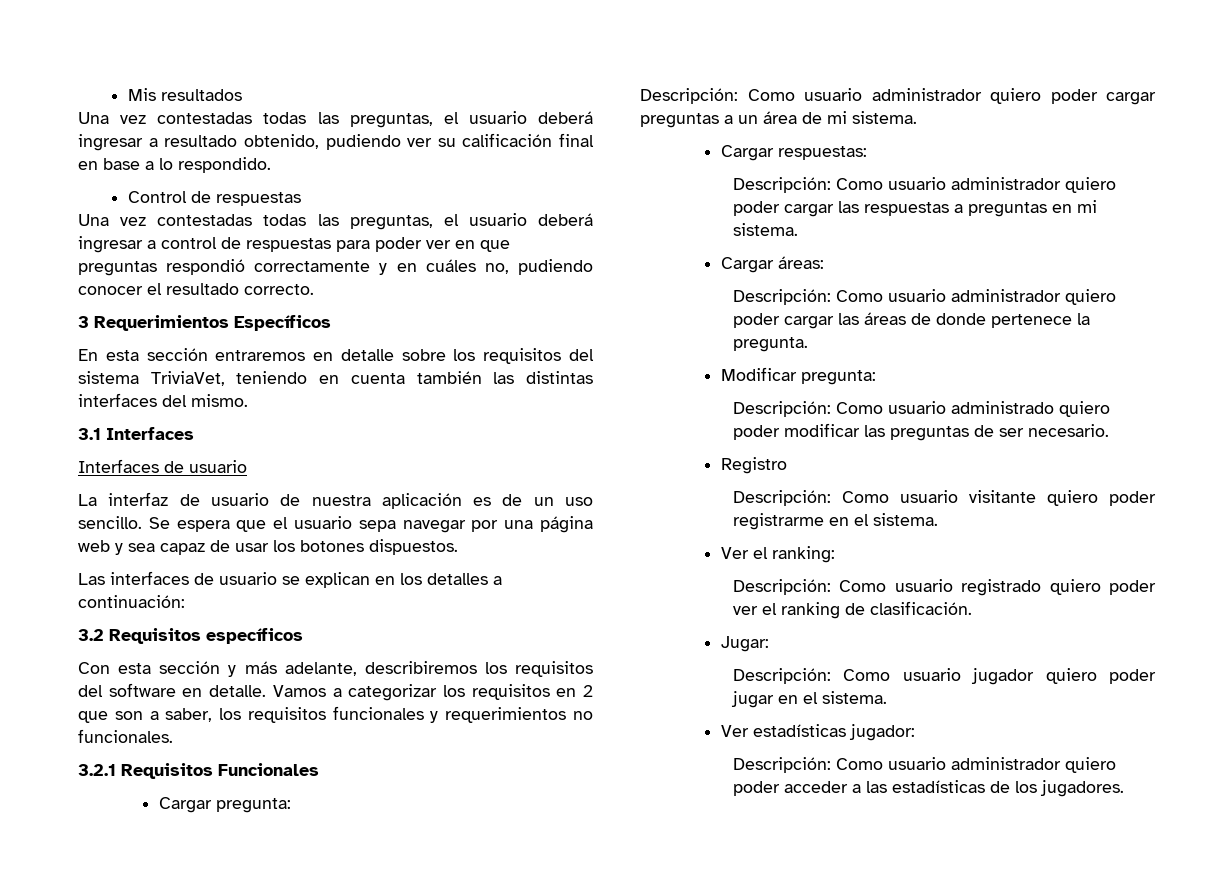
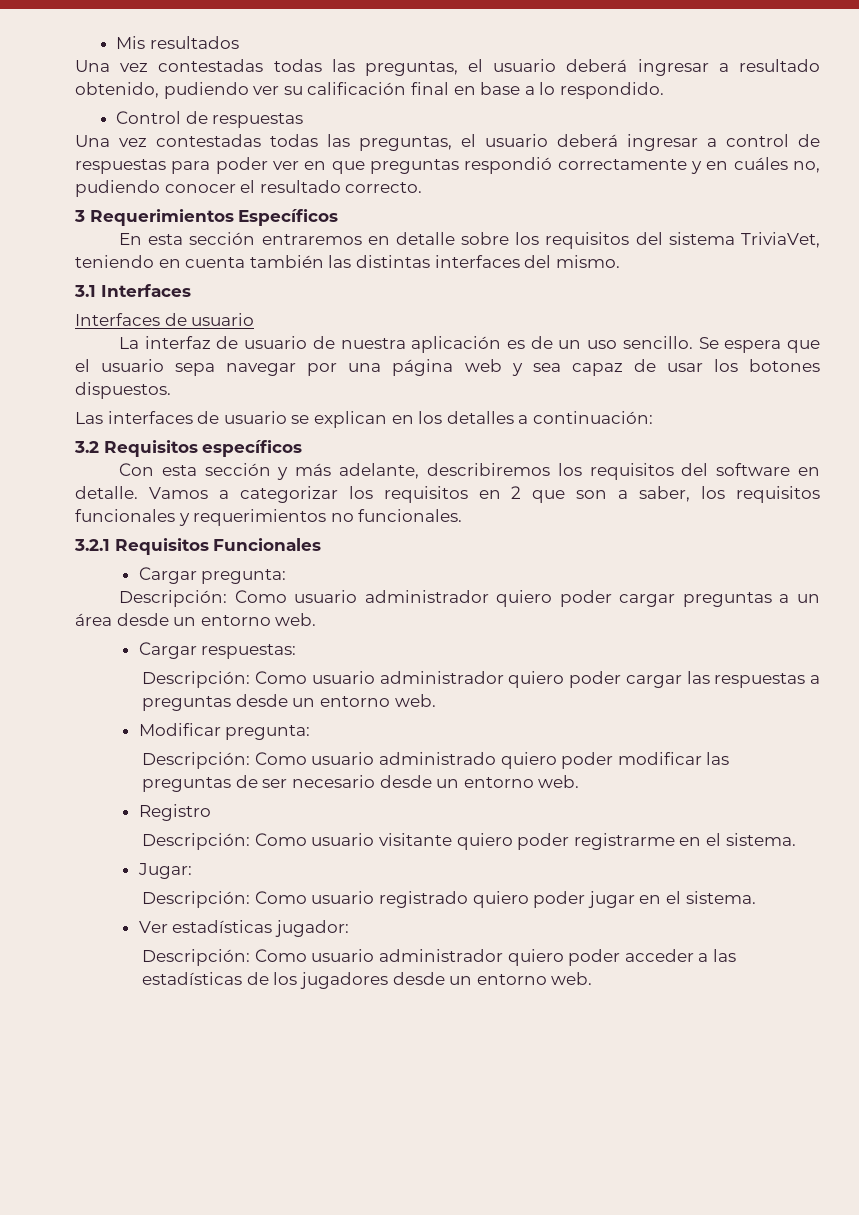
[802,111,917,124] de mi sistema. -> [116,613,317,626] desde un entorno web.
[1051,200,1097,213] [732,223,798,236] [721,256,825,273] [732,289,1116,305] [732,312,1090,329] [732,337,808,352] en mi sistema. // Cargar áreas: // Descripción: Como usuario administrador quiero poder cargar las áreas de donde pertenece la pregunta. -> [235,694,436,707] desde un entorno web.
[1027,424,1109,437] necesario. -> [292,775,580,788] necesario desde un entorno web.
[721,546,836,563] Ver el ranking: -> [137,863,192,879] Jugar:
[732,601,972,619] [721,636,770,652] [732,668,1156,685] ver el ranking de clasificación. // Jugar: // Descripción: Como usuario jugador quiero poder -> (586, 899) none
[1039,780,1124,797] jugadores. -> [300,972,593,989] jugadores desde un entorno web.

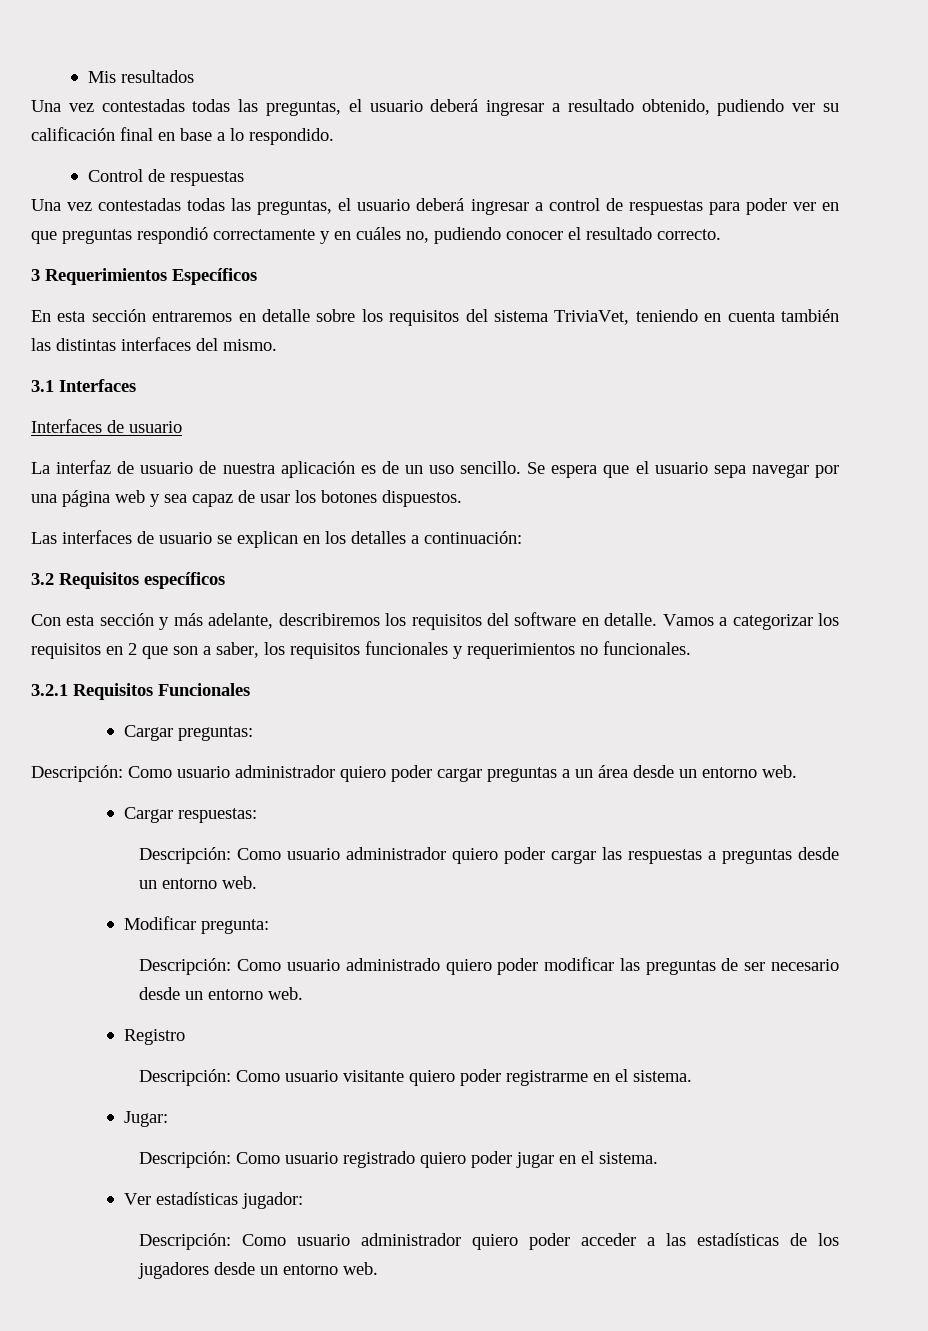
[201,569,287,584] pregunta: -> [177,726,253,741] preguntas:

